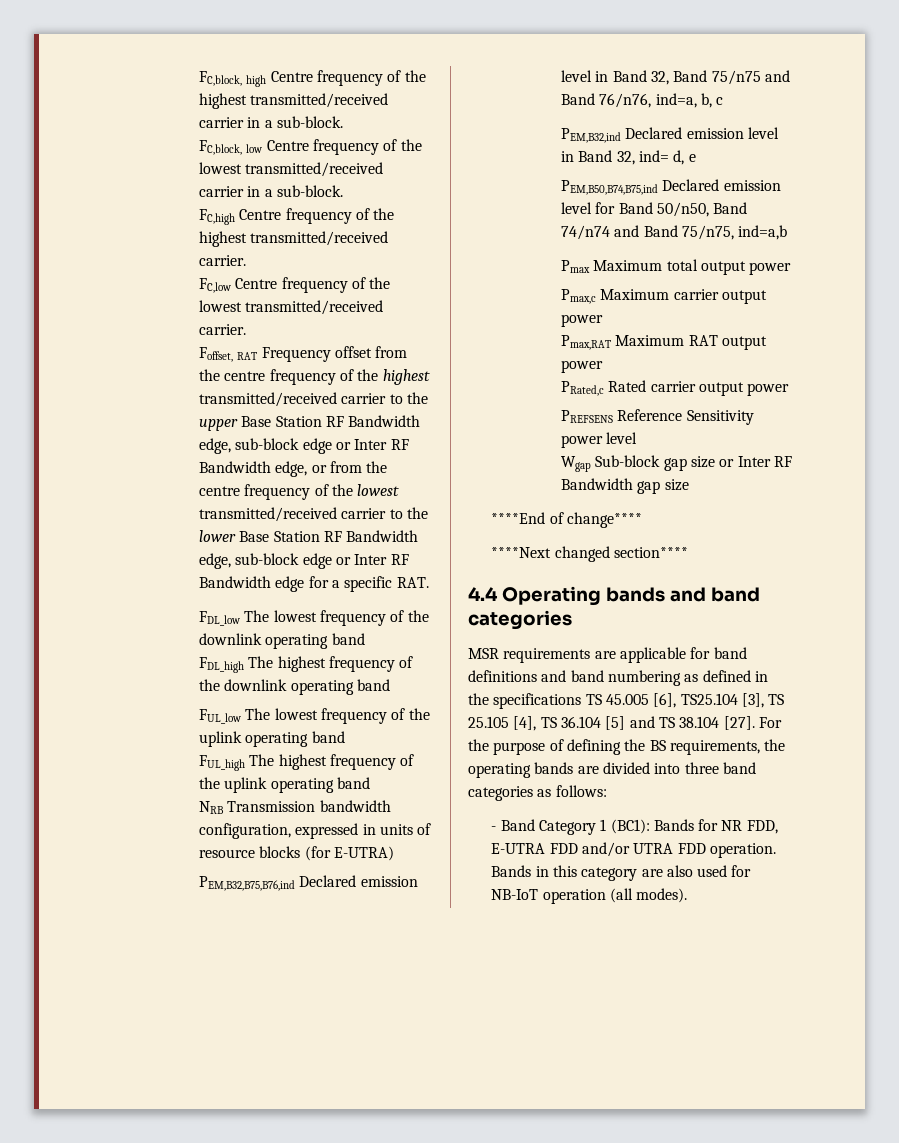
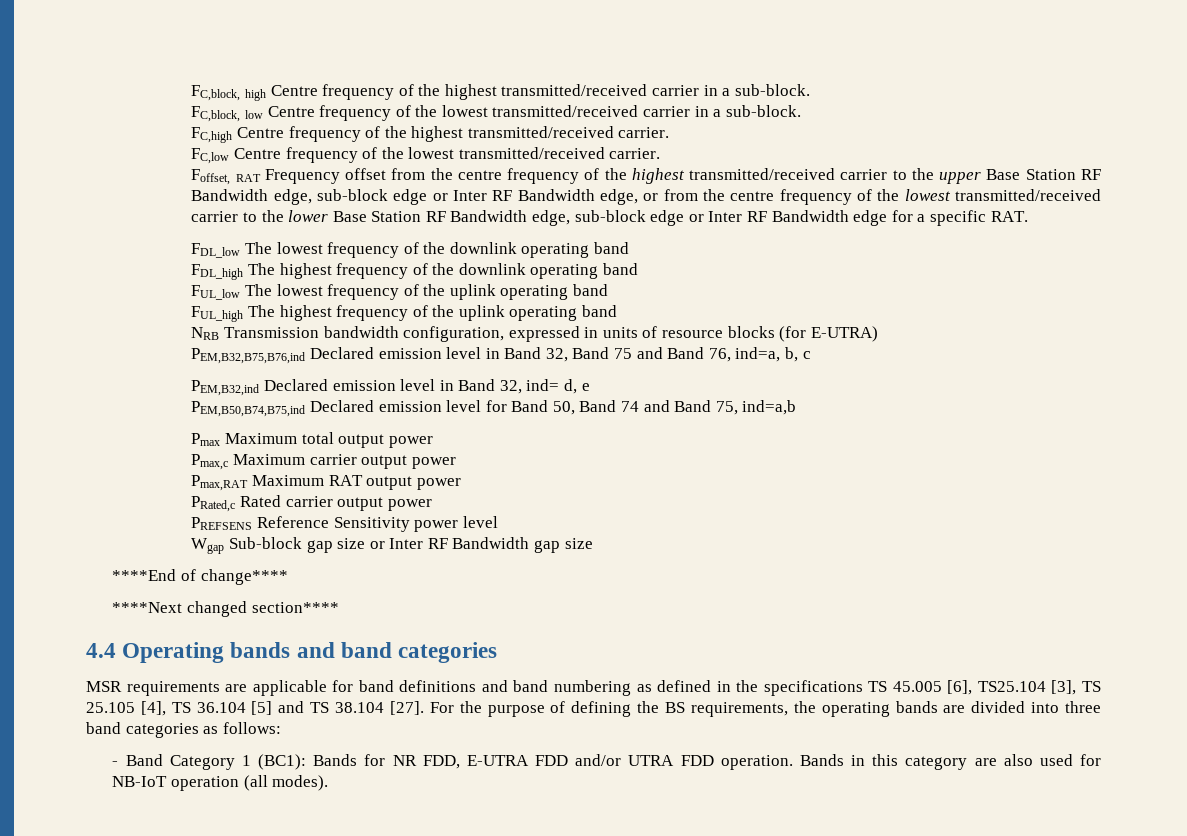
[711,70,790,85] [560,93,652,108] 75/n75 and Band 76/n76, -> [614,347,731,362] 75 and Band 76,
[656,202,748,217] [560,225,734,240] 50/n50, Band 74/n74 and Band 75/n75, -> [552,400,738,415] 50, Band 74 and Band 75,

